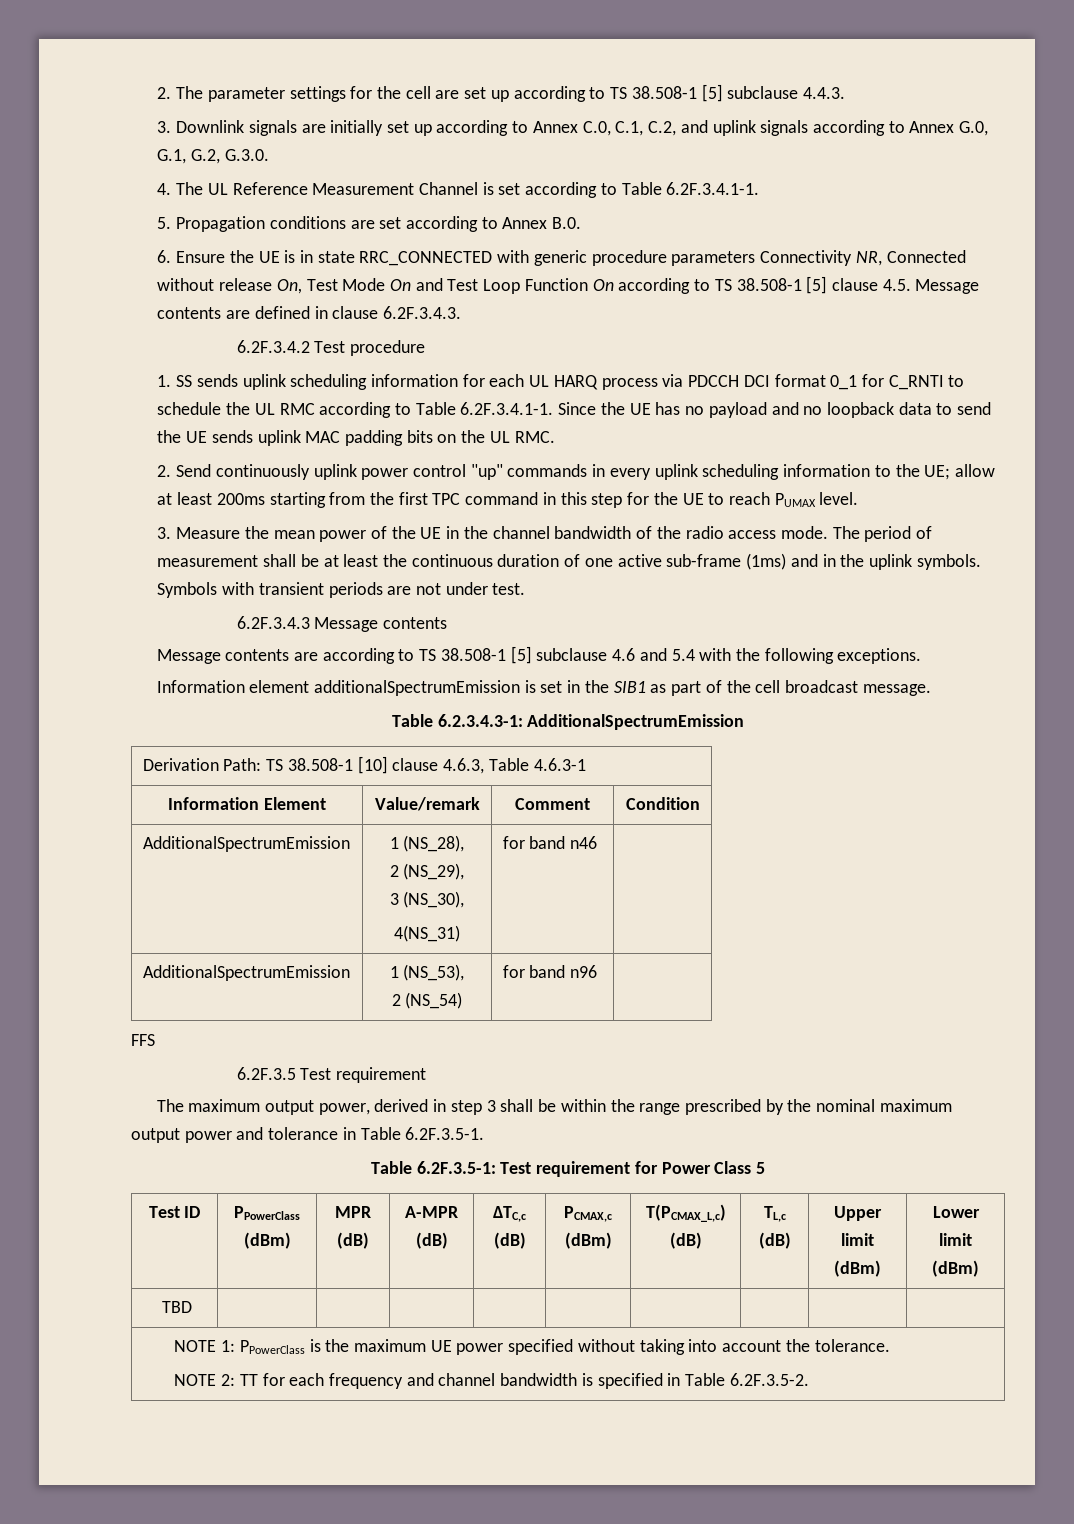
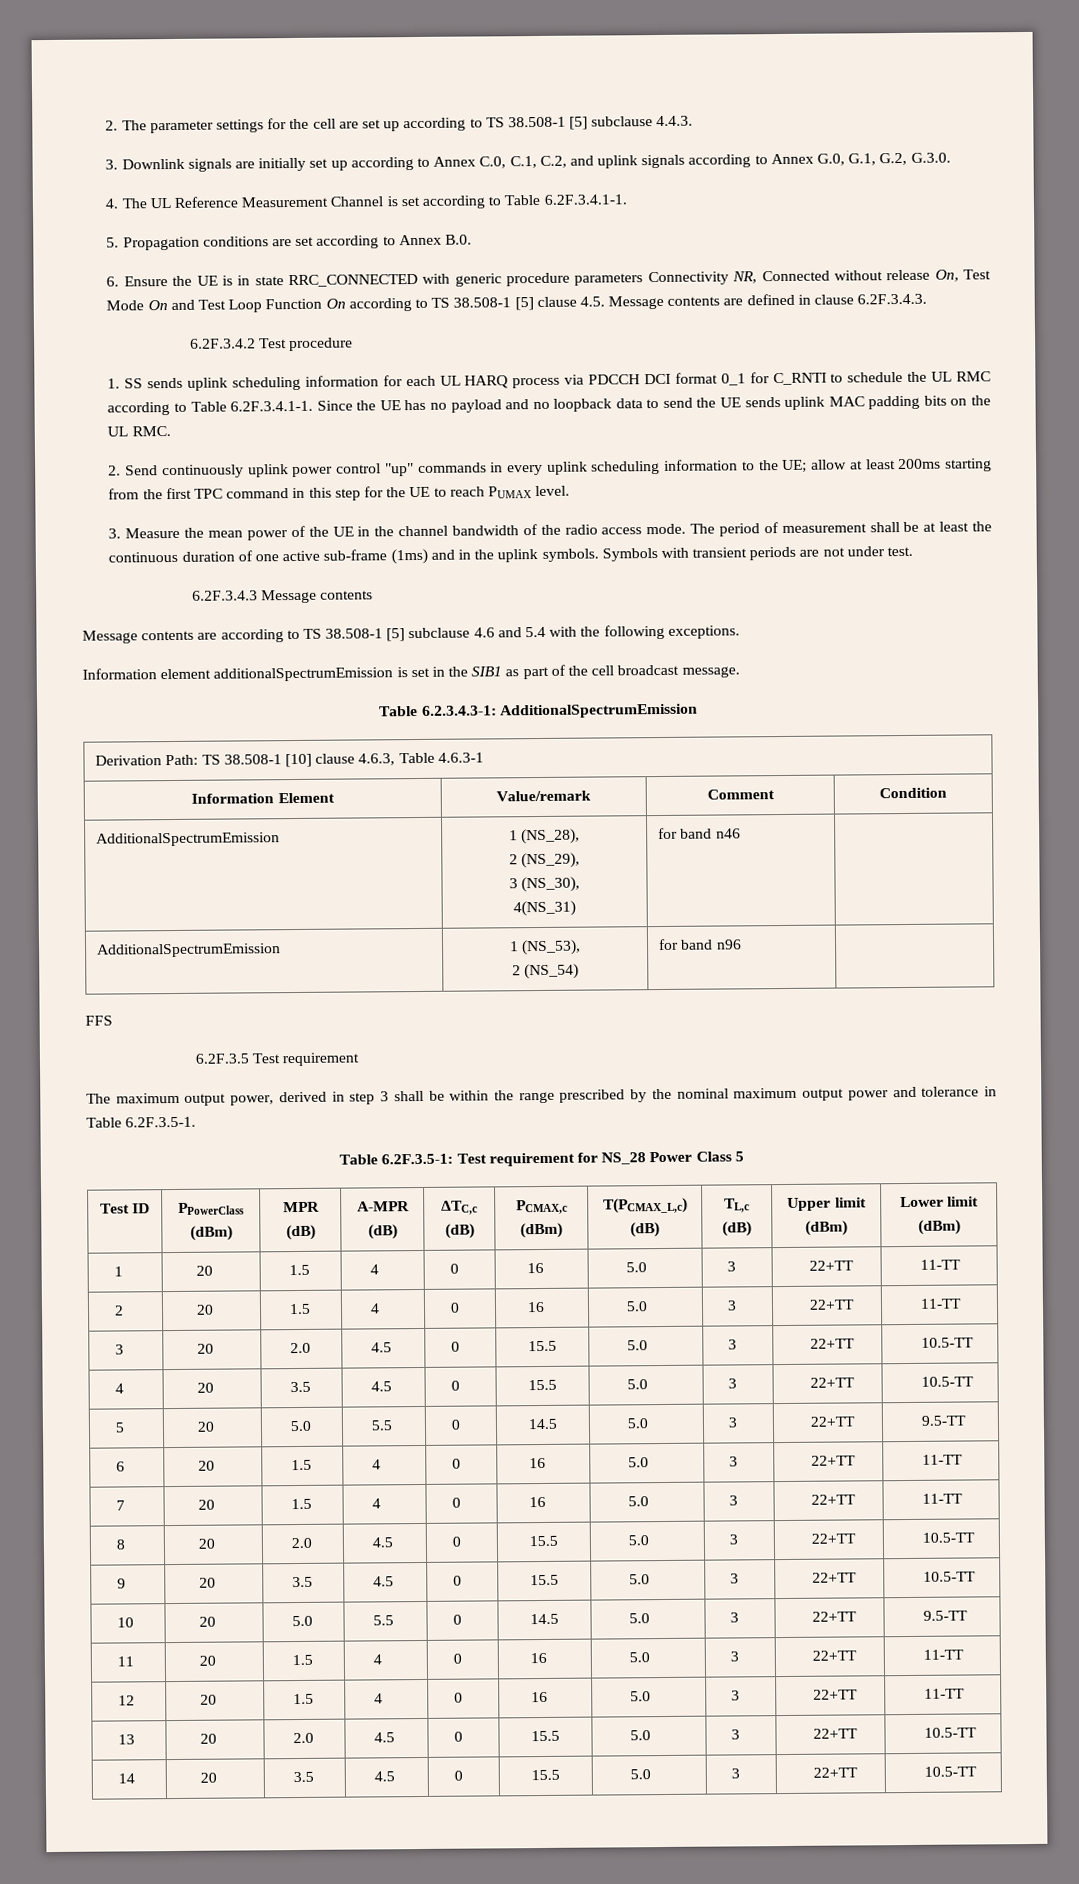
(658, 1167) none -> [601,1152,647,1165] NS_28
[161,1301,192,1313] [174,1339,890,1355] [174,1373,809,1389] TBD | | | | | | | | | // NOTE 1: PPowerClass is the maximum UE power specified without taking into account the tolerance. // NOTE 2: TT for each frequency and channel bandwidth is specified in Table 6.2F.3.5-2. -> [114,1266,124,1277] [195,1265,213,1276] [288,1264,310,1276] [370,1264,380,1275] [449,1263,459,1274] [527,1262,545,1274] [626,1262,648,1273] [727,1261,737,1272] [808,1260,854,1271] [920,1259,962,1270] [114,1305,125,1316] [195,1304,214,1315] [288,1303,311,1315] [370,1303,381,1314] [449,1302,460,1313] [527,1301,546,1313] [626,1301,649,1312] [727,1300,738,1311] [808,1299,855,1310] [920,1298,963,1309] [115,1344,125,1355] [196,1343,214,1354] [289,1342,311,1354] [371,1342,393,1353] [450,1341,460,1352] [528,1340,558,1352] [627,1340,649,1351] [728,1339,738,1350] [809,1338,855,1349] [921,1337,975,1348] [115,1383,125,1394] [196,1382,214,1393] [289,1381,311,1393] [371,1381,393,1392] [450,1380,460,1391] [528,1379,558,1391] [627,1379,649,1390] [728,1378,738,1389] [809,1377,855,1388] [921,1376,975,1387] [115,1422,126,1433] [196,1421,215,1432] [289,1420,312,1432] [371,1420,393,1431] [450,1419,460,1430] [528,1418,558,1430] [627,1418,649,1429] [728,1417,738,1428] [809,1416,855,1427] [921,1415,967,1426] [116,1461,126,1472] [197,1460,215,1471] [290,1459,312,1471] [372,1459,382,1470] [451,1458,461,1469] [529,1457,547,1469] [628,1457,650,1468] [729,1456,739,1467] [810,1455,856,1466] [922,1454,964,1465] [116,1500,126,1511] [197,1499,215,1510] [290,1498,312,1510] [372,1498,382,1509] [451,1497,461,1508] [529,1496,547,1508] [628,1496,650,1507] [729,1495,739,1506] [810,1494,856,1505] [922,1493,964,1504] [116,1539,126,1550] [197,1538,215,1549] [290,1537,312,1549] [372,1537,394,1548] [451,1536,461,1547] [529,1535,559,1547] [628,1535,650,1546] [729,1534,739,1545] [810,1533,856,1544] [922,1532,976,1543] [117,1578,127,1589] [198,1577,216,1588] [291,1576,313,1588] [373,1576,395,1587] [452,1575,462,1586] [530,1574,560,1586] [629,1574,651,1585] [730,1573,740,1584] [811,1572,857,1583] [923,1571,977,1582] [117,1617,135,1628] [198,1616,216,1627] [291,1615,313,1627] [373,1615,395,1626] [452,1614,462,1625] [530,1613,560,1625] [629,1613,651,1624] [730,1612,740,1623] [811,1611,857,1622] [923,1610,969,1621] [117,1656,135,1667] [198,1655,216,1666] [291,1654,313,1666] [373,1654,383,1665] [452,1653,462,1664] [530,1652,548,1664] [629,1652,651,1663] [730,1651,740,1662] [811,1650,857,1661] [923,1649,965,1660] [118,1695,136,1706] [199,1694,217,1705] [292,1693,314,1705] [374,1693,384,1704] [453,1692,463,1703] [531,1691,549,1703] [630,1691,652,1702] [731,1690,741,1701] [812,1689,858,1700] [924,1688,966,1699] [118,1734,136,1745] [199,1733,217,1744] [292,1732,314,1744] [374,1732,396,1743] [453,1731,463,1742] [531,1730,561,1742] [630,1730,652,1741] [731,1729,741,1740] [812,1728,858,1739] [924,1727,978,1738] [118,1773,136,1784] [199,1772,217,1783] [292,1771,314,1783] [374,1771,396,1782] [453,1770,463,1781] [531,1769,561,1781] [630,1769,652,1780] [731,1768,741,1779] [812,1767,858,1778] [924,1766,978,1777] 1 | 20 | 1.5 | 4 | 0 | 16 | 5.0 | 3 | 22+TT | 11-TT // 2 | 20 | 1.5 | 4 | 0 | 16 | 5.0 | 3 | 22+TT | 11-TT // 3 | 20 | 2.0 | 4.5 | 0 | 15.5 | 5.0 | 3 | 22+TT | 10.5-TT // 4 | 20 | 3.5 | 4.5 | 0 | 15.5 | 5.0 | 3 | 22+TT | 10.5-TT // 5 | 20 | 5.0 | 5.5 | 0 | 14.5 | 5.0 | 3 | 22+TT | 9.5-TT // 6 | 20 | 1.5 | 4 | 0 | 16 | 5.0 | 3 | 22+TT | 11-TT // 7 | 20 | 1.5 | 4 | 0 | 16 | 5.0 | 3 | 22+TT | 11-TT // 8 | 20 | 2.0 | 4.5 | 0 | 15.5 | 5.0 | 3 | 22+TT | 10.5-TT // 9 | 20 | 3.5 | 4.5 | 0 | 15.5 | 5.0 | 3 | 22+TT | 10.5-TT // 10 | 20 | 5.0 | 5.5 | 0 | 14.5 | 5.0 | 3 | 22+TT | 9.5-TT // 11 | 20 | 1.5 | 4 | 0 | 16 | 5.0 | 3 | 22+TT | 11-TT // 12 | 20 | 1.5 | 4 | 0 | 16 | 5.0 | 3 | 22+TT | 11-TT // 13 | 20 | 2.0 | 4.5 | 0 | 15.5 | 5.0 | 3 | 22+TT | 10.5-TT // 14 | 20 | 3.5 | 4.5 | 0 | 15.5 | 5.0 | 3 | 22+TT | 10.5-TT

